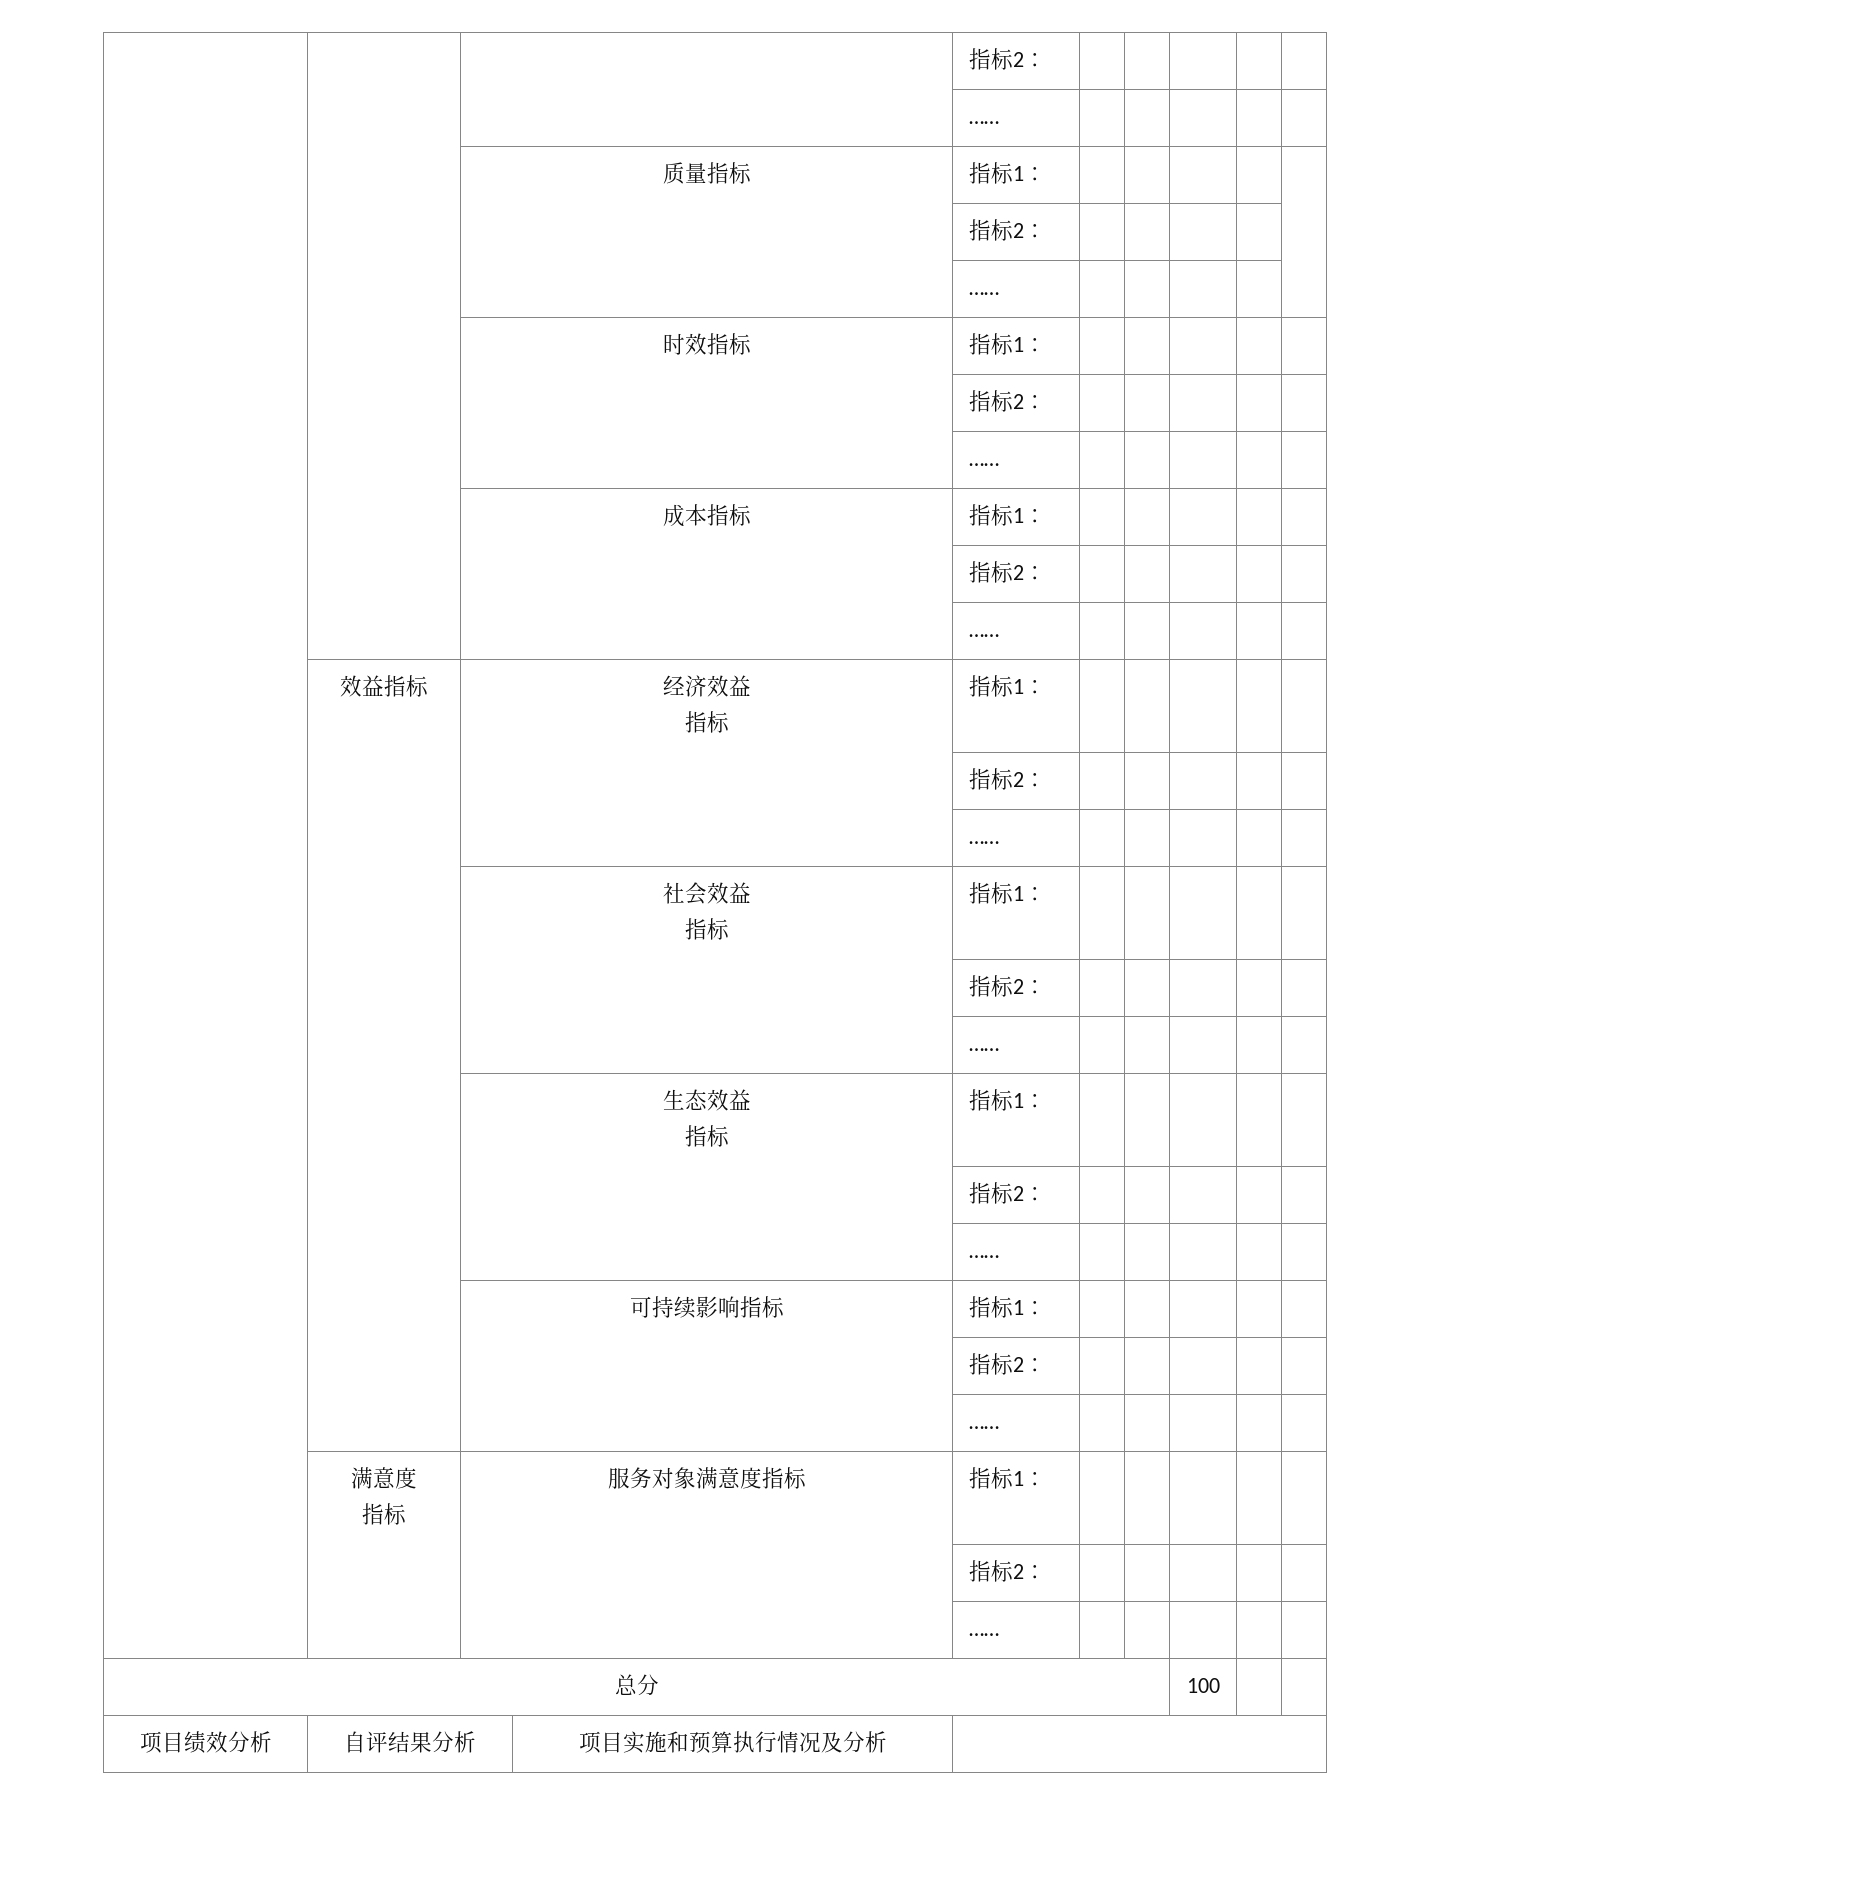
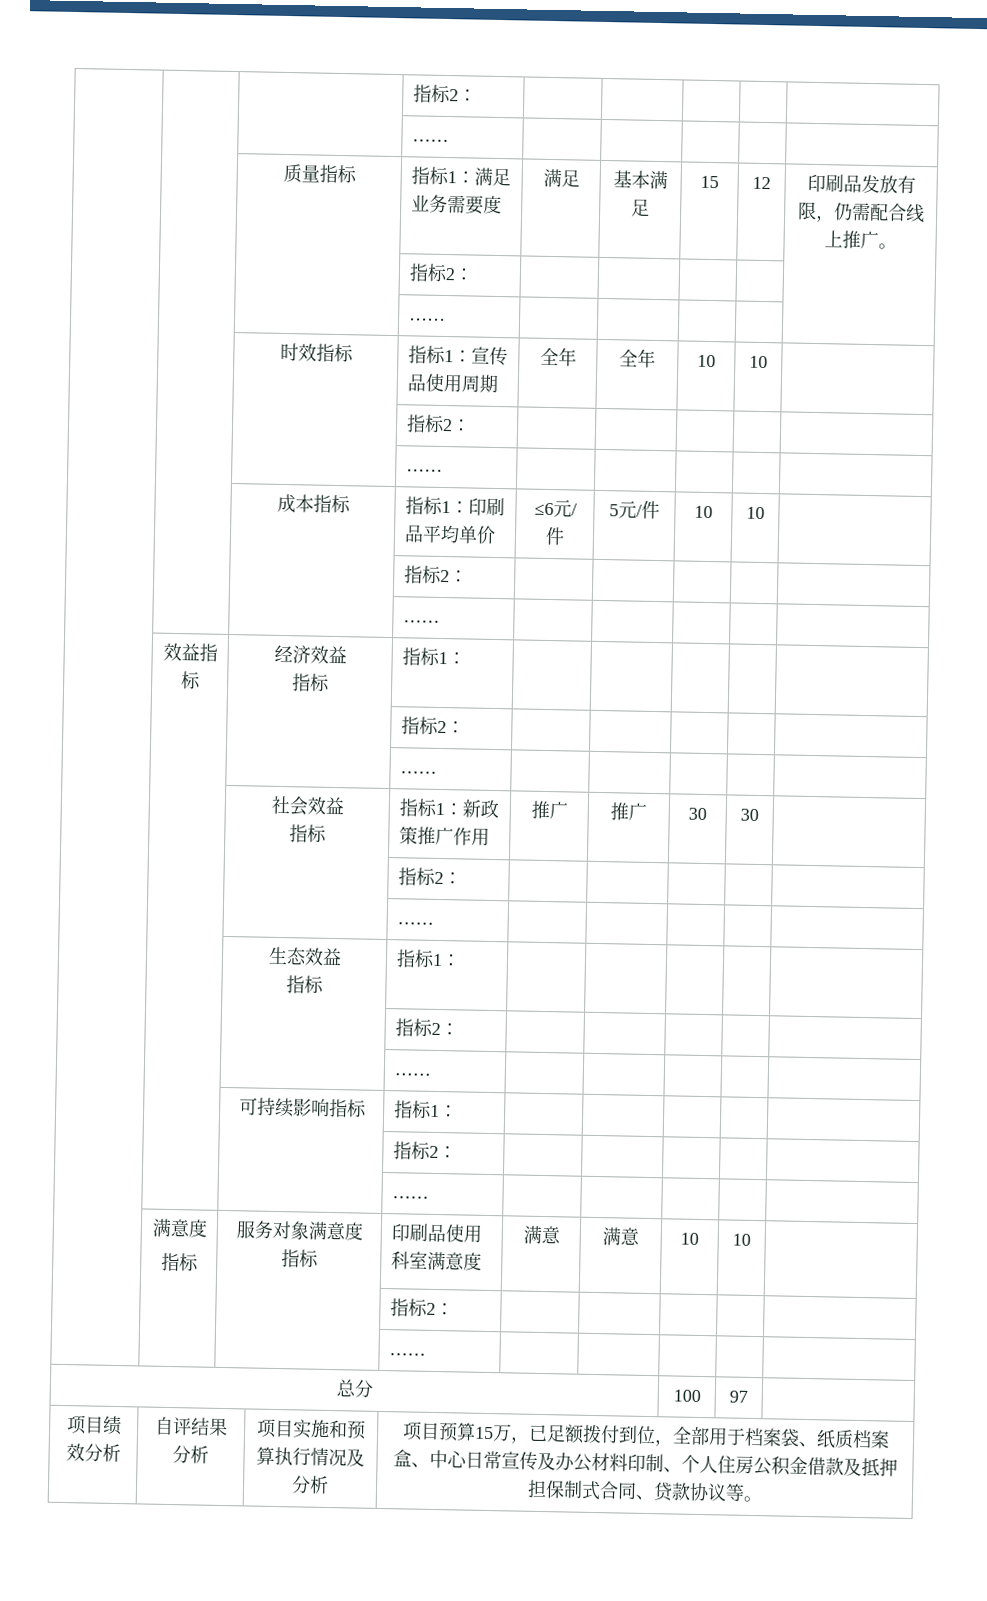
(1046, 174) | | | | | -> [473,167,511,187] [410,194,502,215] [542,168,580,188] [613,170,668,190] [631,198,650,217] [700,175,719,189] [752,176,771,190] [806,173,916,194] [797,201,925,224] [823,230,897,250] 满足业务需要度 | 满足 | 基本满足 | 15 | 12 | 印刷品发放有限，仍需配合线上推广。
(1046, 345) | | | | -> [470,346,508,367] [406,373,499,394] [539,347,577,367] [619,348,656,368] [697,354,716,368] [749,355,768,369] 宣传品使用周期 | 全年 | 全年 | 10 | 10
(1046, 516) | | | | -> [467,497,505,517] [403,524,496,544] [533,499,577,518] [544,526,565,546] [609,500,660,520] [694,505,713,519] [746,506,765,520] 印刷品平均单价 | ≤6元/件 | 5元/件 | 10 | 10
(1046, 894) | | | | -> [461,799,500,819] [398,826,490,846] [530,800,568,820] [610,802,647,821] [688,807,707,821] [740,808,759,822] 新政策推广作用 | 推广 | 推广 | 30 | 30
[968,1467,1046,1489] 指标1： | | | | -> [390,1223,482,1243] [390,1251,482,1271] [522,1225,561,1245] [602,1227,640,1246] [680,1232,699,1245] [732,1233,751,1246] 印刷品使用科室满意度 | 满意 | 满意 | 10 | 10
(1220, 1685) none -> [729,1390,748,1403] 97
(887, 1742) none -> [401,1421,890,1449] [392,1449,898,1477] [526,1479,762,1503] 项目预算15万，已足额拨付到位，全部用于档案袋、纸质档案盒、中心日常宣传及办公材料印制、个人住房公积金借款及抵押担保制式合同、贷款协议等。

